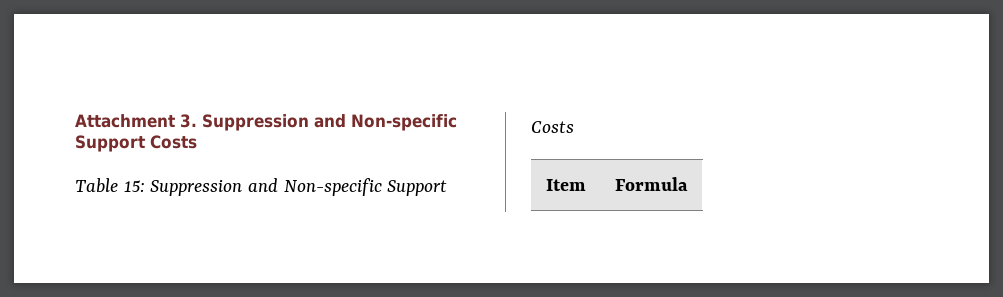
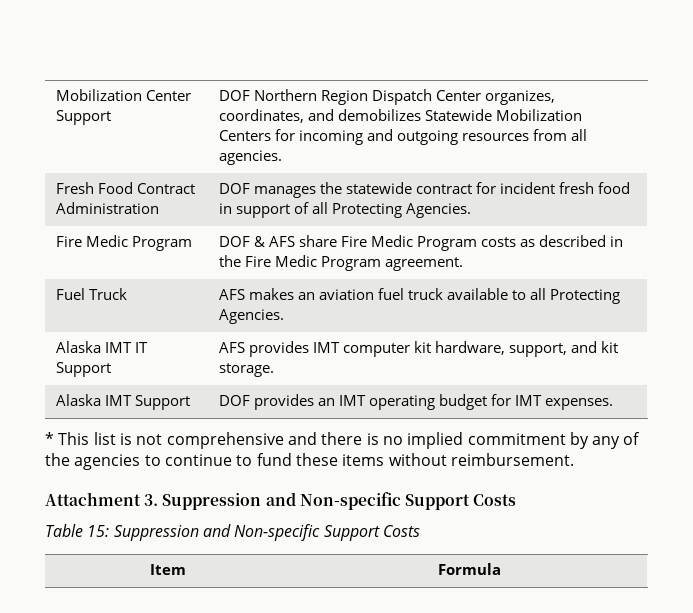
(75, 121) none -> [56,89,192,101] [56,110,112,125] [219,89,556,105] [219,109,583,123] [219,129,588,145] [219,150,283,165] [56,182,196,194] [56,202,160,214] [219,182,631,198] [219,202,472,218] [56,235,193,251] [219,235,624,251] [219,255,464,271] [56,288,128,300] [219,288,621,304] [219,309,285,324] [56,341,149,353] [56,362,112,377] [219,341,619,357] [219,363,275,377] [56,394,191,410] [219,394,614,410] [45,432,641,449] [45,453,574,470] Mobilization Center Support | DOF Northern Region Dispatch Center organizes, coordinates, and demobilizes Statewide Mobilization Centers for incoming and outgoing resources from all agencies. // Fresh Food Contract Administration | DOF manages the statewide contract for incident fresh food in support of all Protecting Agencies. // Fire Medic Program | DOF & AFS share Fire Medic Program costs as described in the Fire Medic Program agreement. // Fuel Truck | AFS makes an aviation fuel truck available to all Protecting Agencies. // Alaska IMT IT Support | AFS provides IMT computer kit hardware, support, and kit storage. // Alaska IMT Support | DOF provides an IMT operating budget for IMT expenses. // * This list is not comprehensive and there is no implied commitment by any of the agencies to continue to fund these items without reimbursement. //

